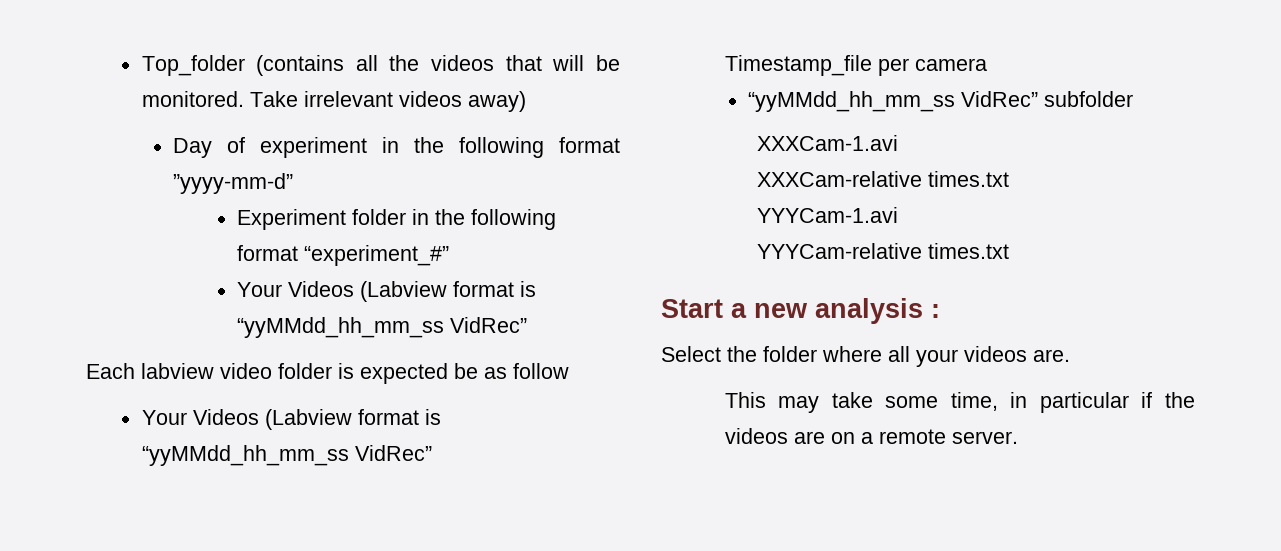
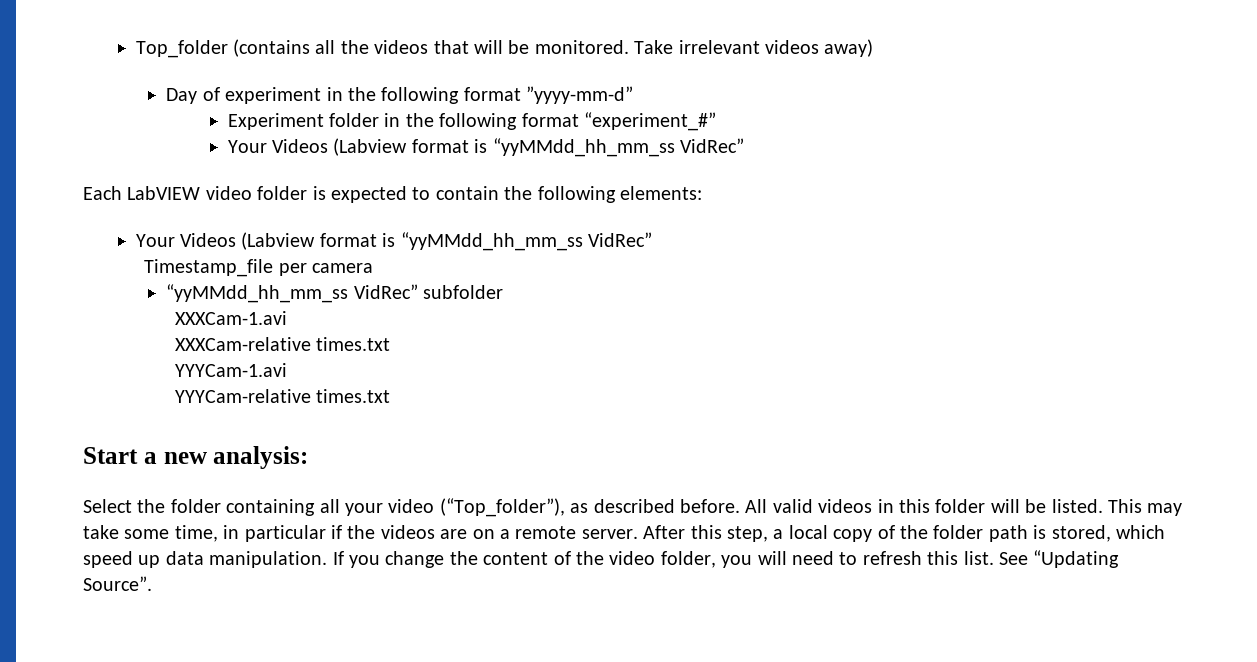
[141,363,214,379] labview -> [127,186,201,200] LabVIEW
[454,363,569,379] be as follow -> [412,186,702,203] to contain the following elements:
[815,298,940,324] analysis : -> [213,446,309,469] analysis:
[822,346,882,362] where -> [226,499,316,516] containing
[964,346,1070,362] videos are. // -> [388,498,1103,517] video (“Top_folder”), as described before. All valid videos in this folder will be listed.
(1018, 437) none -> [643,525,1165,542] [83,550,1120,568] [83,576,152,591] After this step, a local copy of the folder path is stored, which speed up data manipulation. If you change the content of the video folder, you will need to refresh this list. See “Updating Source”.

